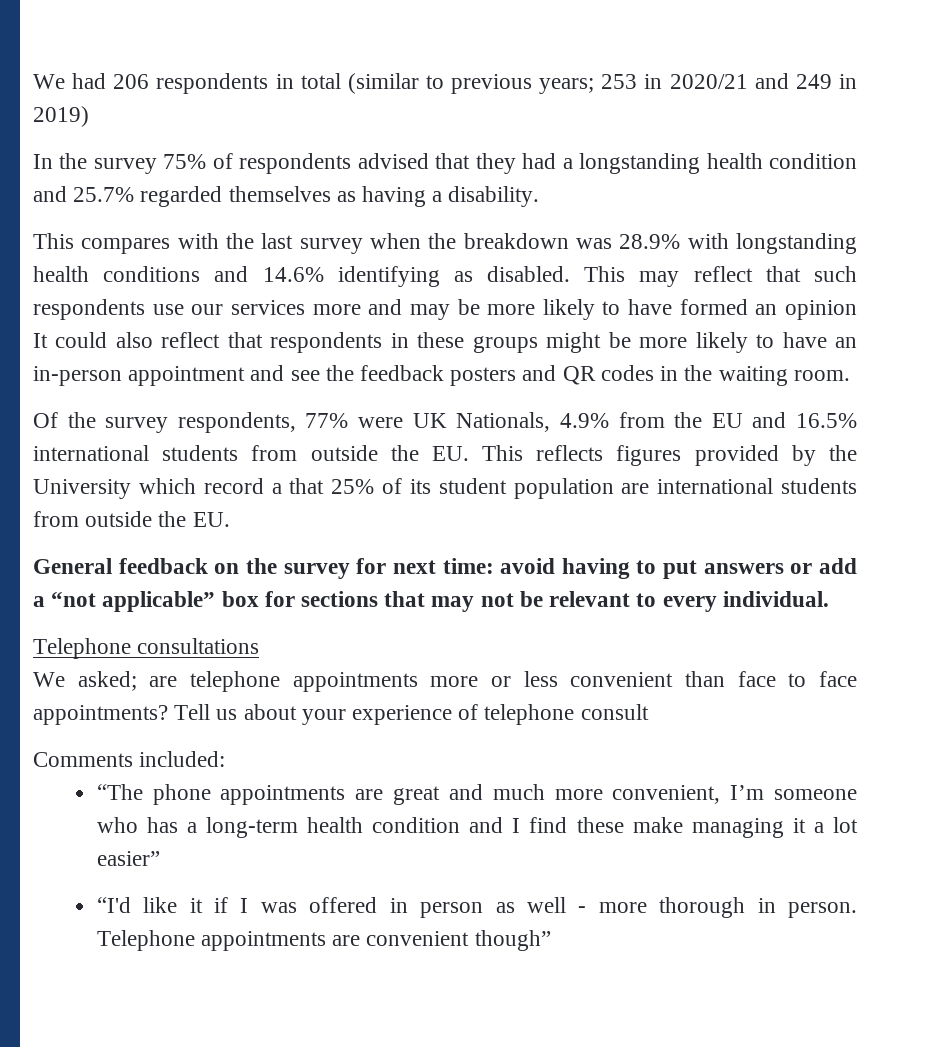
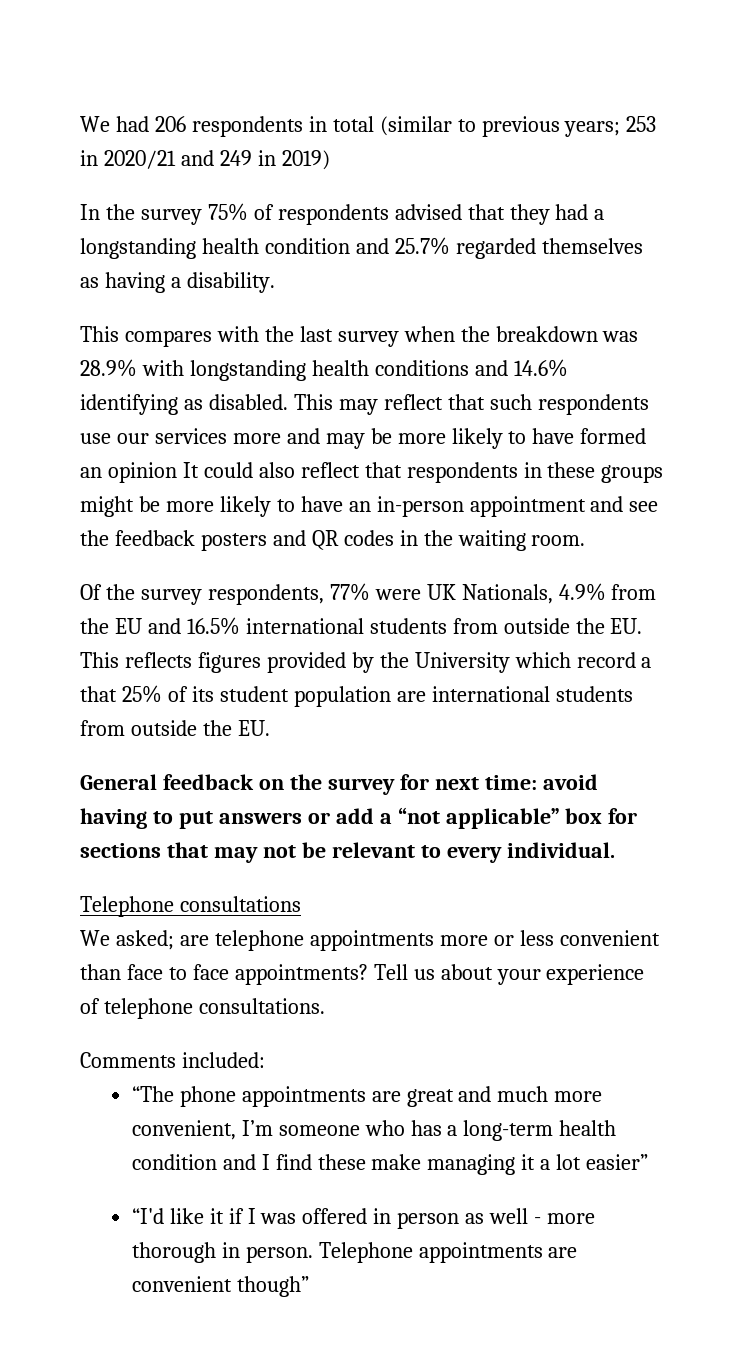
[580,704,649,720] consult -> [198,998,325,1014] consultations.

